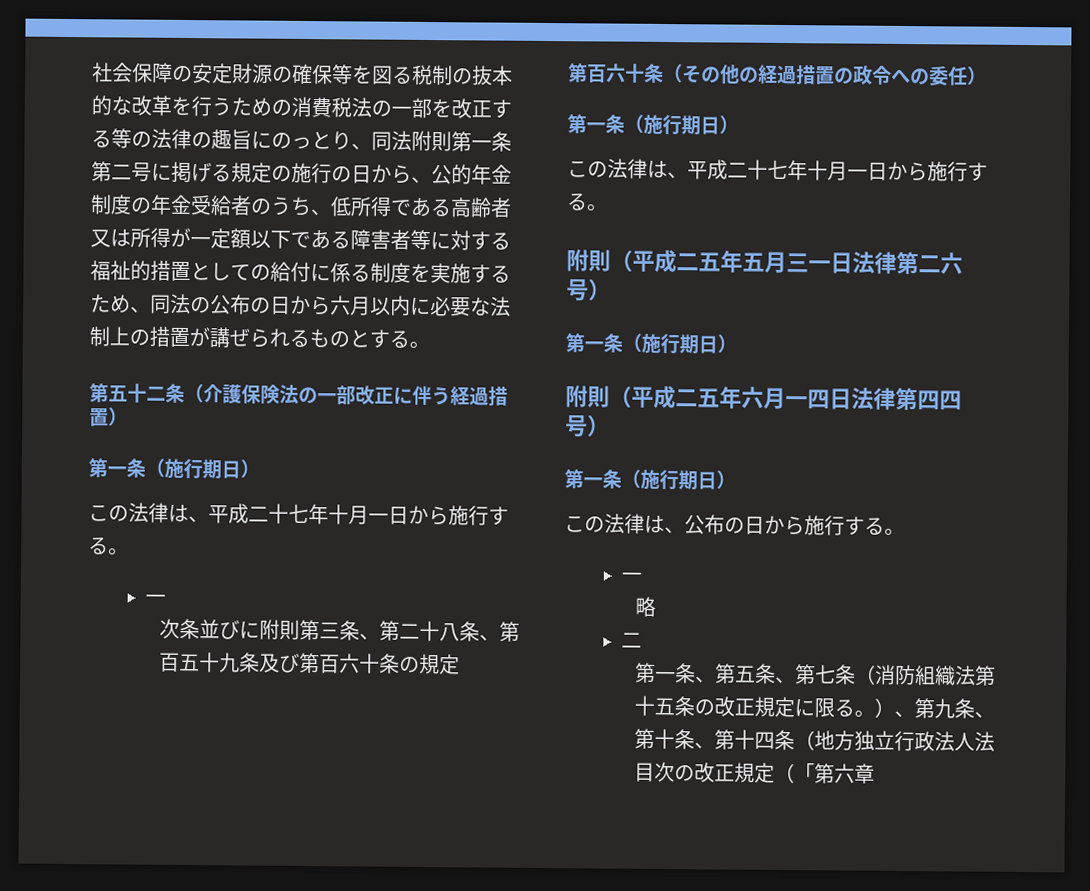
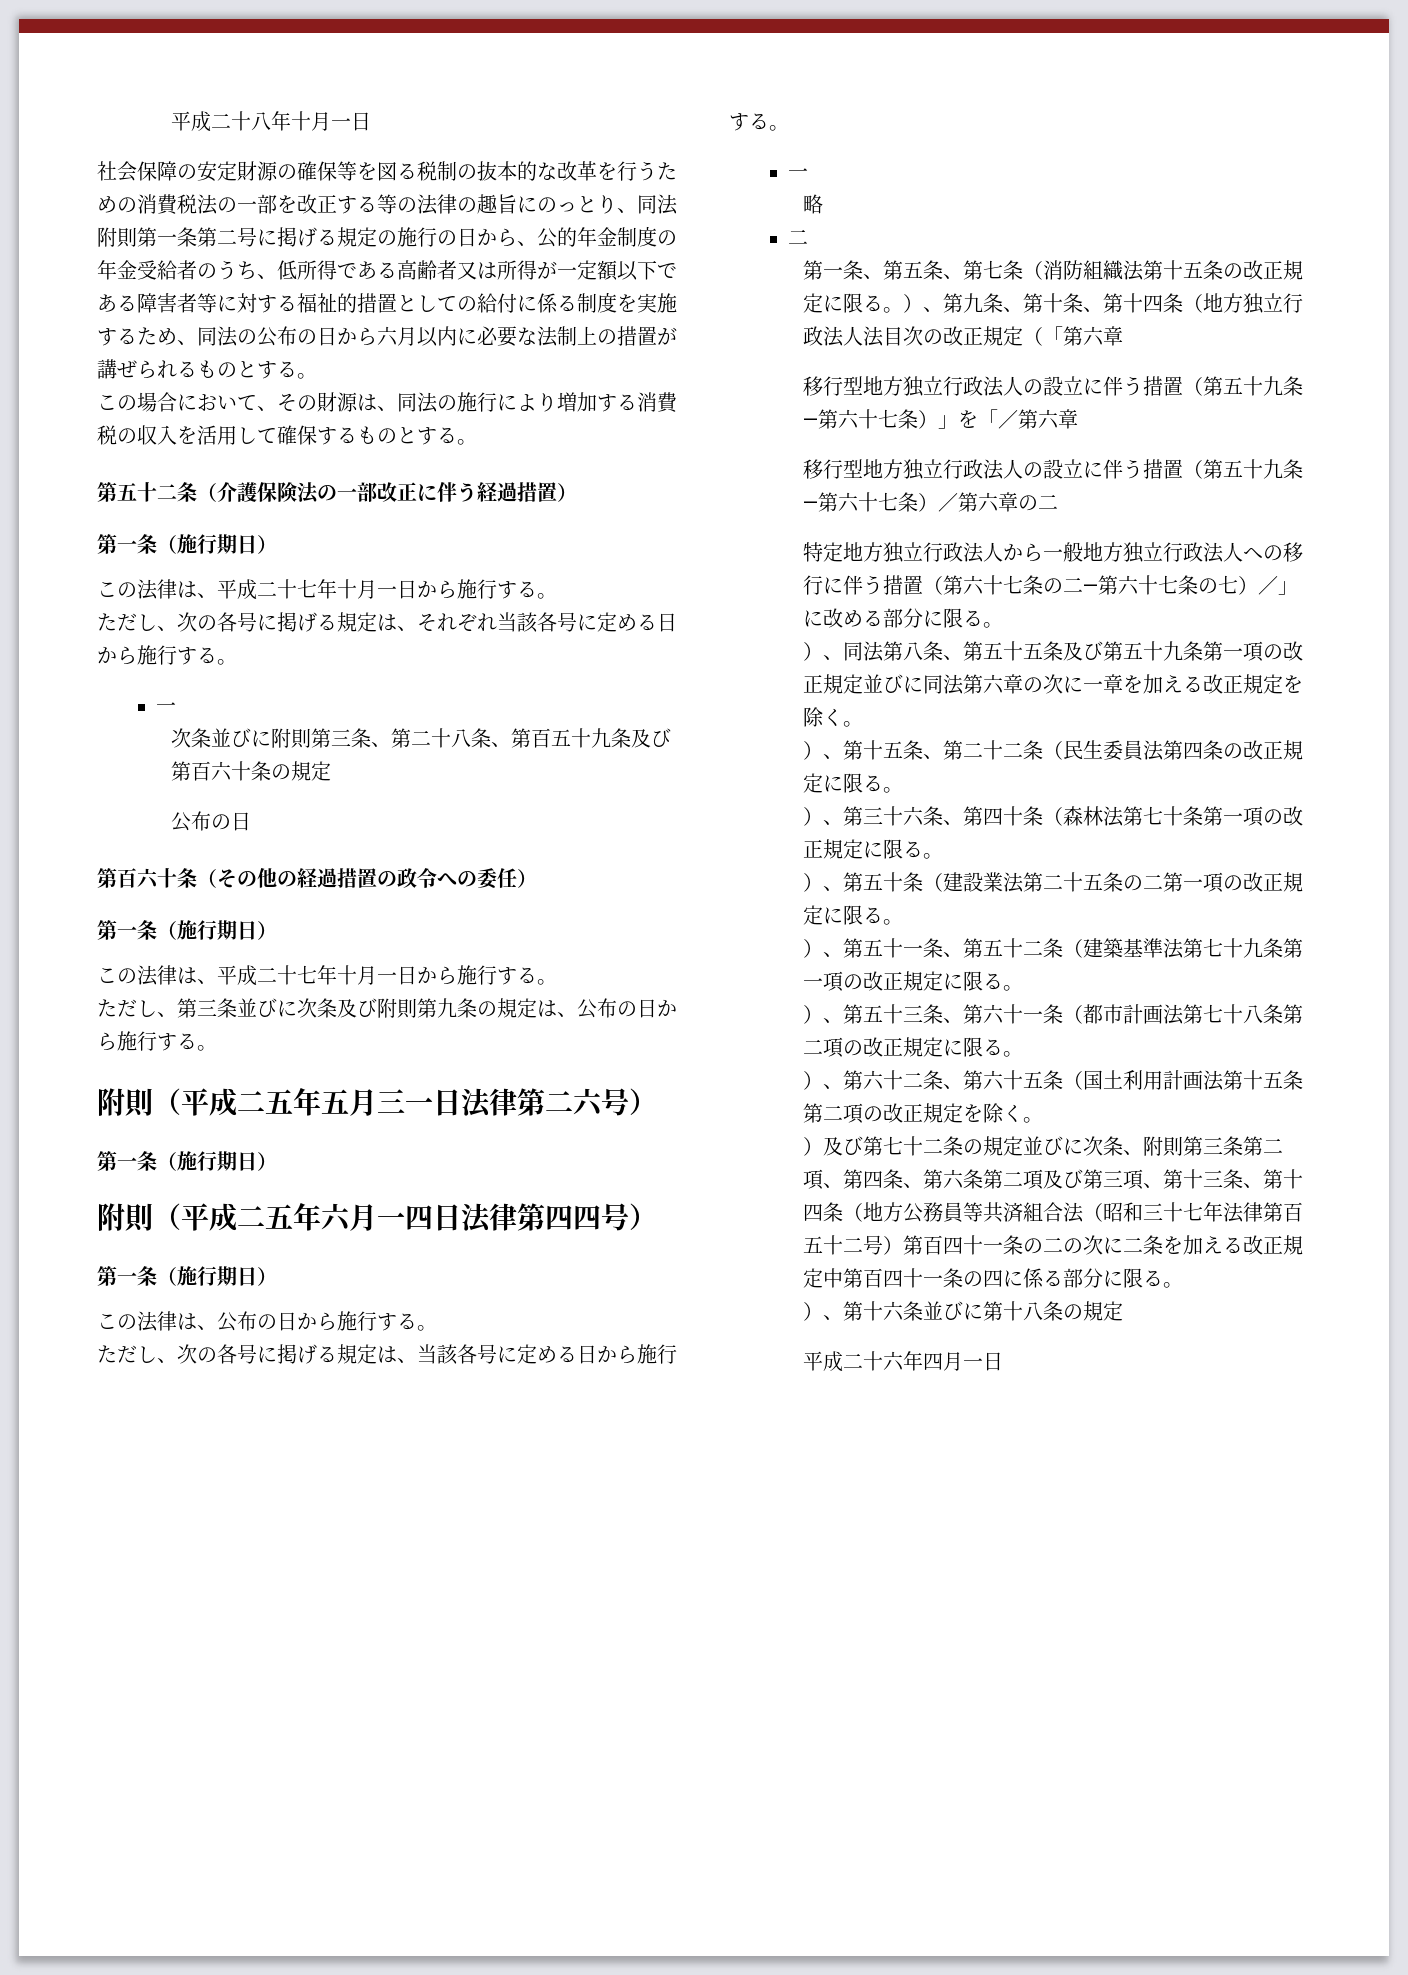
(92, 72) none -> [170,111,371,132] 平成二十八年十月一日 //
(430, 345) none -> [97,392,678,413] [97,425,477,445] // この場合において、その財源は、同法の施行により増加する消費税の収入を活用して確保するものとする。
(129, 551) none -> [97,612,677,633] [97,645,237,665] // ただし、次の各号に掲げる規定は、それぞれ当該各号に定める日から施行する。
(460, 664) none -> [170,811,251,832] // 公布の日
(608, 207) none -> [97,998,677,1019] [97,1031,217,1051] // ただし、第三条並びに次条及び附則第九条の規定は、公布の日から施行する。
(905, 532) none -> [97,1344,677,1365] [729,113,789,131] // ただし、次の各号に掲げる規定は、当該各号に定める日から施行する。
(875, 773) none -> [802,376,1303,397] [802,409,1078,429] [802,459,1303,480] [802,492,1058,512] [802,542,1303,563] [802,575,1298,595] [802,608,1003,628] [802,641,1303,662] [802,674,1303,695] [802,707,863,727] [802,740,1303,761] [802,773,903,793] [802,806,1303,827] [802,839,943,859] [802,872,1303,893] [802,905,903,925] [802,938,1303,959] [802,971,1023,992] [802,1004,1303,1025] [802,1037,1023,1058] [802,1070,1303,1091] [802,1103,1043,1124] [802,1136,1283,1157] [802,1169,1303,1190] [802,1202,1303,1223] [802,1235,1303,1255] [802,1268,1183,1288] [802,1301,1123,1321] [802,1351,1003,1372] // 移行型地方独立行政法人の設立に伴う措置（第五十九条―第六十七条）」を「／第六章 // 移行型地方独立行政法人の設立に伴う措置（第五十九条―第六十七条）／第六章の二 // 特定地方独立行政法人から一般地方独立行政法人への移行に伴う措置（第六十七条の二―第六十七条の七）／」に改める部分に限る。 // ）、同法第八条、第五十五条及び第五十九条第一項の改正規定並びに同法第六章の次に一章を加える改正規定を除く。 // ）、第十五条、第二十二条（民生委員法第四条の改正規定に限る。 // ）、第三十六条、第四十条（森林法第七十条第一項の改正規定に限る。 // ）、第五十条（建設業法第二十五条の二第一項の改正規定に限る。 // ）、第五十一条、第五十二条（建築基準法第七十九条第一項の改正規定に限る。 // ）、第五十三条、第六十一条（都市計画法第七十八条第二項の改正規定に限る。 // ）、第六十二条、第六十五条（国土利用計画法第十五条第二項の改正規定を除く。 // ）及び第七十二条の規定並びに次条、附則第三条第二項、第四条、第六条第二項及び第三項、第十三条、第十四条（地方公務員等共済組合法（昭和三十七年法律第百五十二号）第百四十一条の二の次に二条を加える改正規定中第百四十一条の四に係る部分に限る。 // ）、第十六条並びに第十八条の規定 // 平成二十六年四月一日

